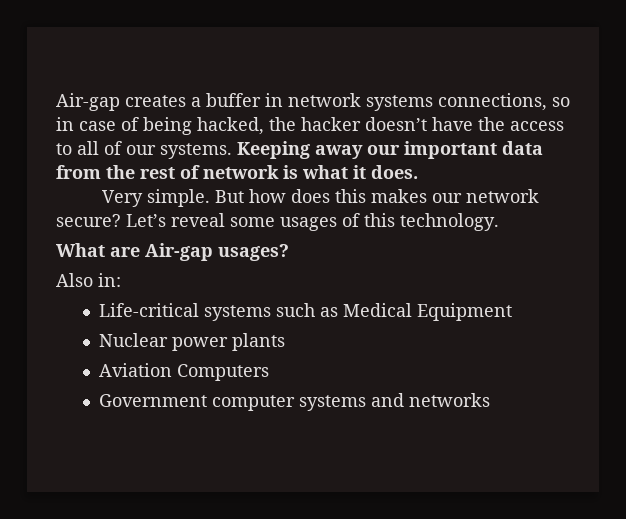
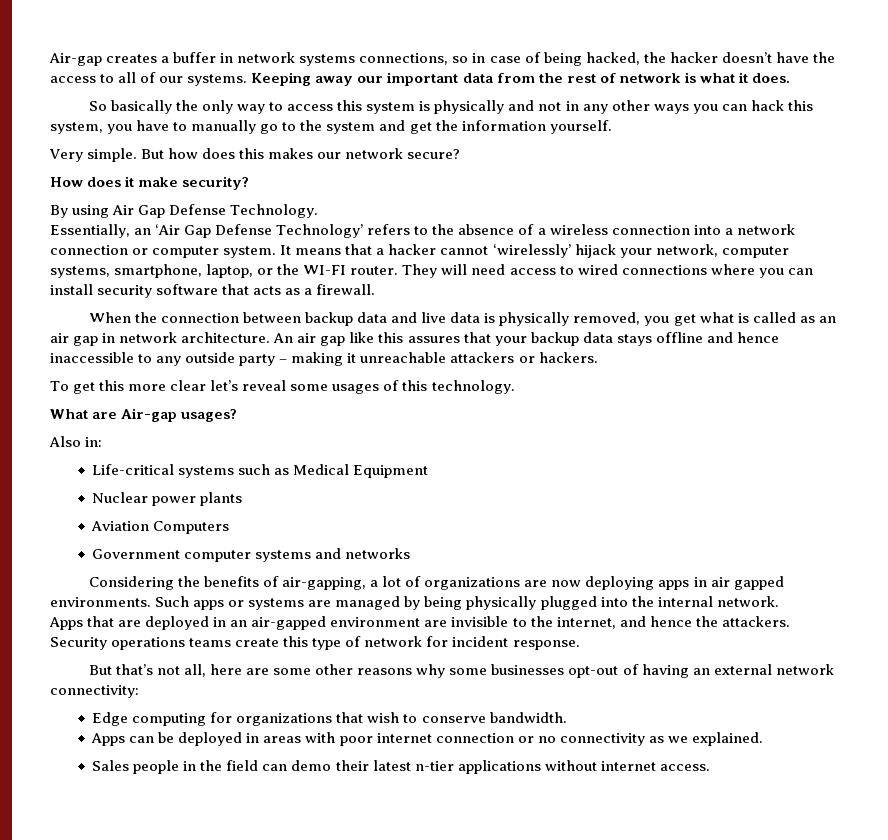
(418, 172) none -> [88,100,813,114] [50,120,612,134] // So basically the only way to access this system is physically and not in any other ways you can hack this system, you have to manually go to the system and get the information yourself.
[126,214,166,227] Let’s -> [50,176,250,190] [50,204,319,218] [50,224,795,238] [50,244,789,258] [50,264,813,278] [50,284,376,298] [88,312,836,326] [50,332,779,346] [50,352,598,366] [50,380,239,394] // How does it make security? // By using Air Gap Defense Technology. // Essentially, an ‘Air Gap Defense Technology’ refers to the absence of a wireless connection into a network connection or computer system. It means that a hacker cannot ‘wirelessly’ hijack your network, computer systems, smartphone, laptop, or the WI-FI router. They will need access to wired connections where you can install security software that acts as a firewall. // When the connection between backup data and live data is physically removed, you get what is called as an air gap in network architecture. An air gap like this assures that your backup data stays offline and hence inaccessible to any outside party – making it unreachable attackers or hackers. // To get this more clear let’s
(491, 400) none -> [88,576,784,590] [50,596,779,610] [49,616,790,630] [50,636,580,650] [88,664,834,678] [50,685,139,698] [92,712,567,726] [91,732,763,746] [92,760,710,774] // Considering the benefits of air-gapping, a lot of organizations are now deploying apps in air gapped environments. Such apps or systems are managed by being physically plugged into the internal network. // Apps that are deployed in an air-gapped environment are invisible to the internet, and hence the attackers. Security operations teams create this type of network for incident response. // But that’s not all, here are some other reasons why some businesses opt-out of having an external network connectivity: // Edge computing for organizations that wish to conserve bandwidth. // Apps can be deployed in areas with poor internet connection or no connectivity as we explained. // Sales people in the field can demo their latest n-tier applications without internet access.

